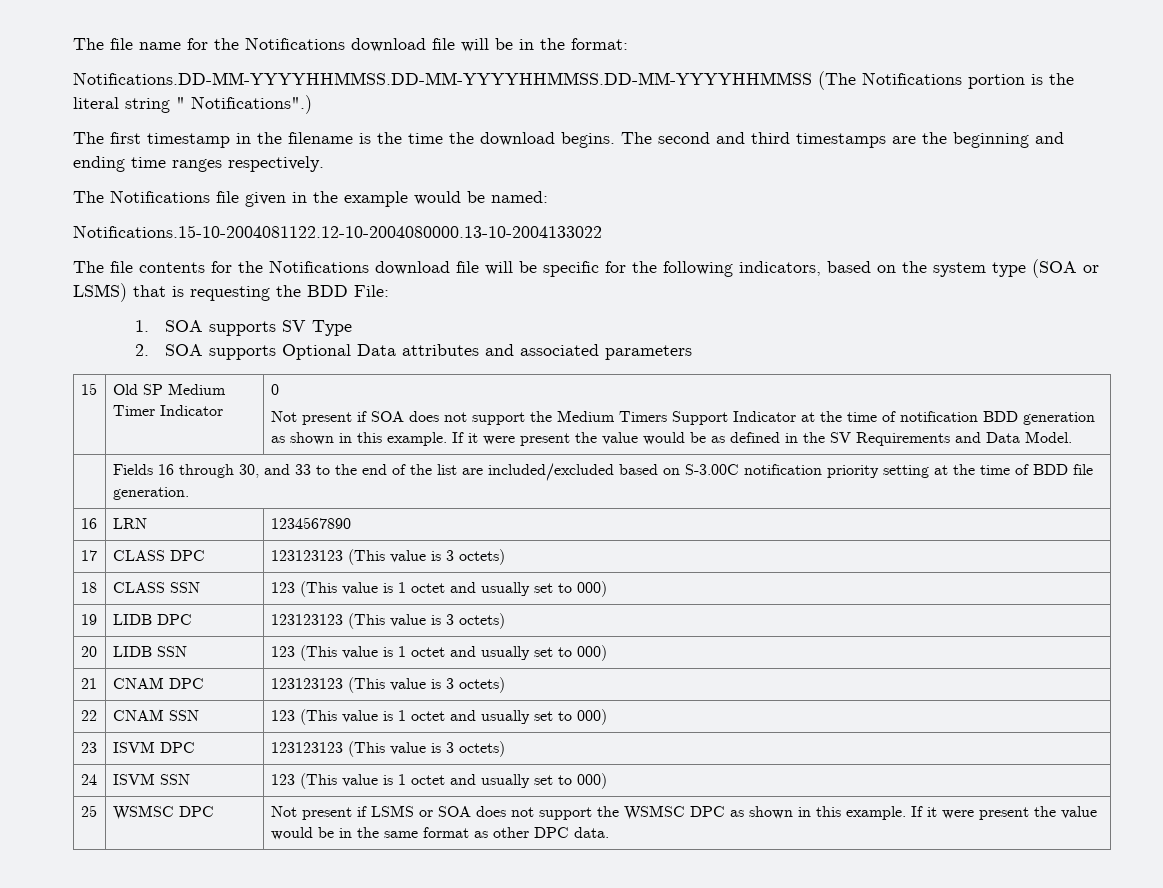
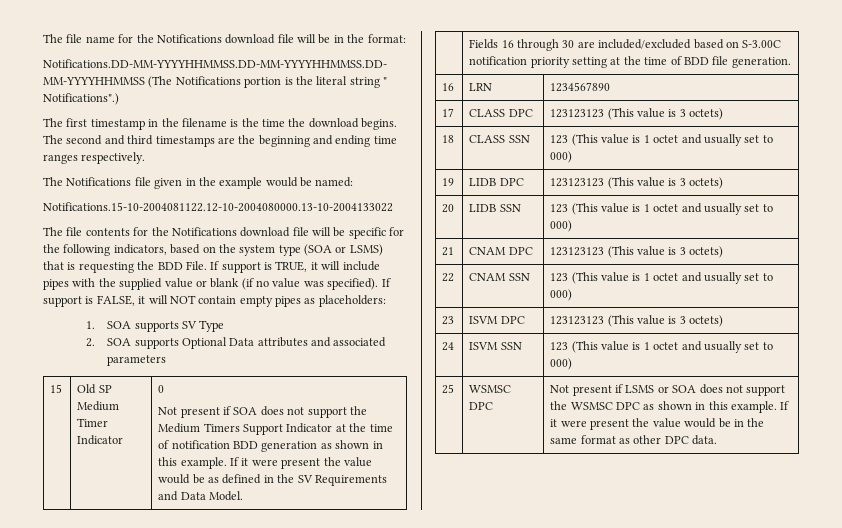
[354,285,389,297] File: -> [185,261,380,273] [43,278,391,290] [43,295,386,307] File. If support is TRUE, it will include pipes with the supplied value or blank (if no value was specified). If support is FALSE, it will NOT contain empty pipes as placeholders:
[238,464,457,478] 30, and 33 to the end of the list -> [562,40,575,48] 30

